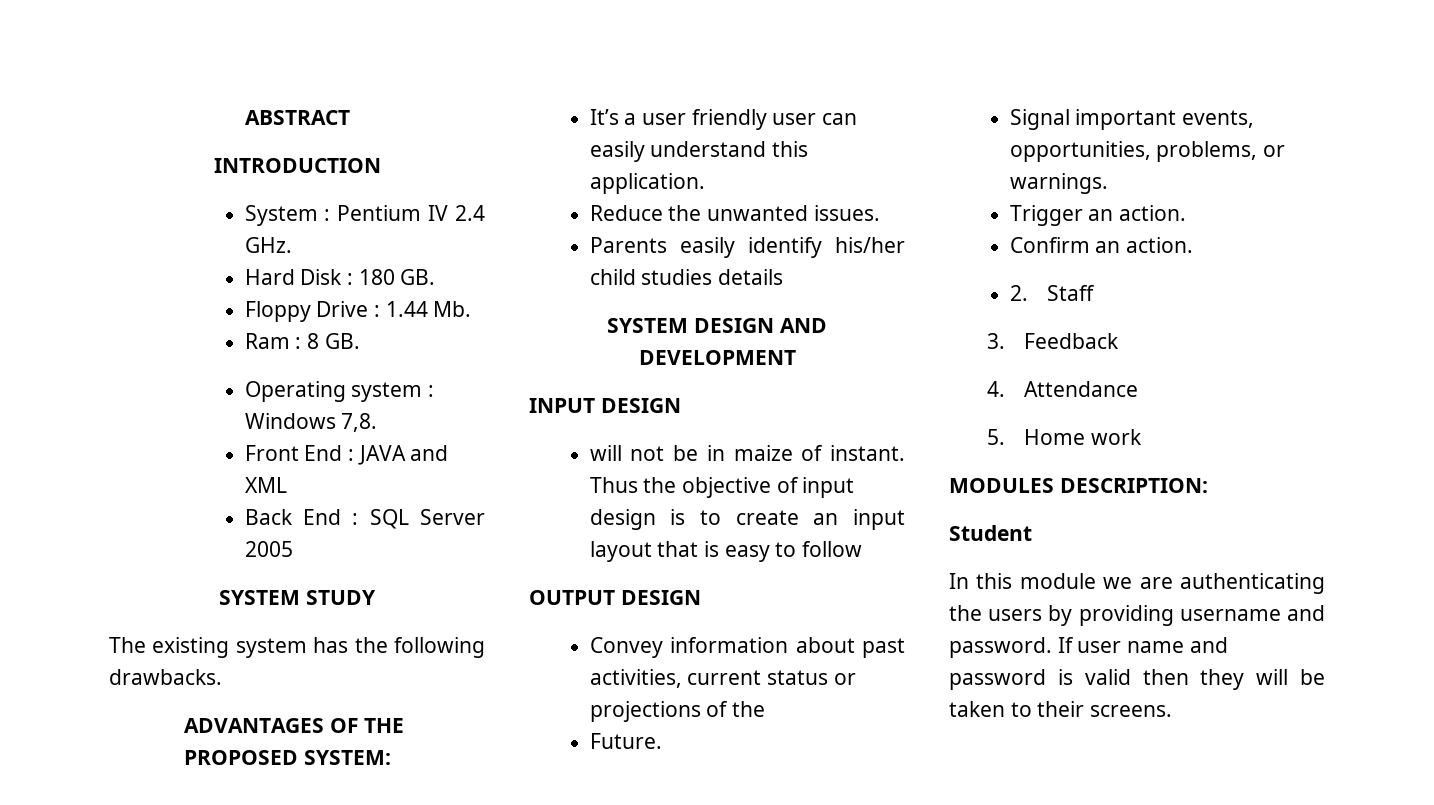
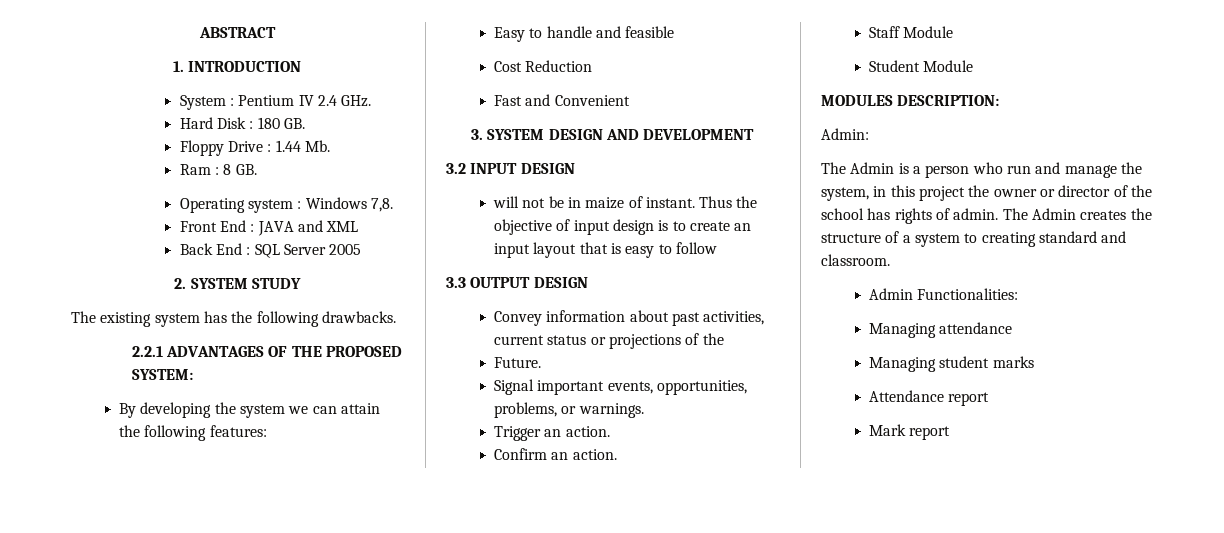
(350, 117) none -> [172,61,184,72] 1.
(293, 549) none -> [174,278,187,289] 2.
(222, 677) none -> [131,346,163,357] 2.2.1
[589,109,857,130] [589,141,808,162] [589,173,705,194] [589,205,880,221] [589,237,905,258] [589,269,783,285] It’s a user friendly user can easily understand this application. // Reduce the unwanted issues. // Parents easily identify his/her child studies details // -> [118,402,380,418] [118,425,267,441] [493,26,675,42] [493,60,593,72] [493,94,630,106] [470,129,483,140] By developing the system we can attain the following features: // Easy to handle and feasible // Cost Reduction // Fast and Convenient // 3.
(796, 357) none -> [446,163,466,174] 3.2
(862, 549) none -> [446,277,466,288] 3.3
[1009,285,1028,301] 2. -> (617, 454) none
[986,333,1119,349] [986,381,1138,397] [986,429,1142,445] [949,478,1208,493] [949,525,1032,541] [949,573,1325,594] [949,605,1325,626] [949,637,1228,658] [949,669,1325,690] [949,701,1173,717] // 3. Feedback // 4. Attendance // 5. Home work // MODULES DESCRIPTION: // Student // In this module we are authenticating the users by providing username and password. If user name and password is valid then they will be taken to their screens. -> [903,26,954,38] [868,60,974,72] [821,95,1000,106] [821,128,869,140] [821,162,1142,178] [821,185,1152,201] [821,208,1152,224] [821,231,1127,247] [821,254,890,266] [868,288,1019,300] [868,322,1013,338] [868,356,1034,372] [868,390,990,406] [868,424,951,440] Module // Student Module // MODULES DESCRIPTION: // Admin: // The Admin is a person who run and manage the system, in this project the owner or director of the school has rights of admin. The Admin creates the structure of a system to creating standard and classroom. // Admin Functionalities: // Managing attendance // Managing student marks // Attendance report // Mark report

